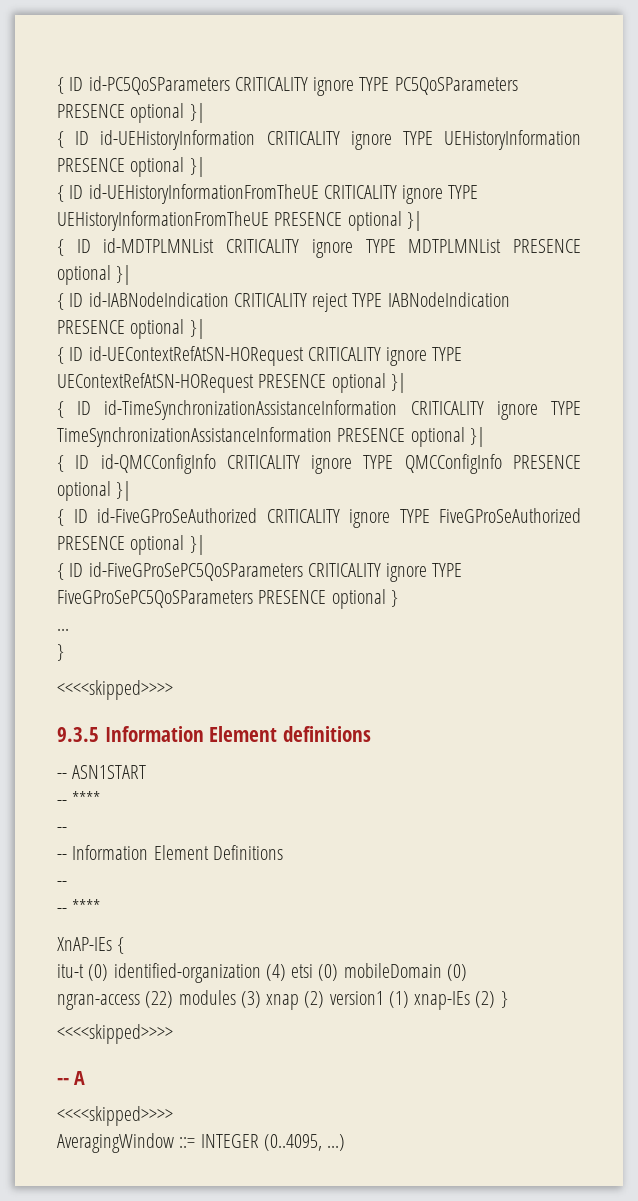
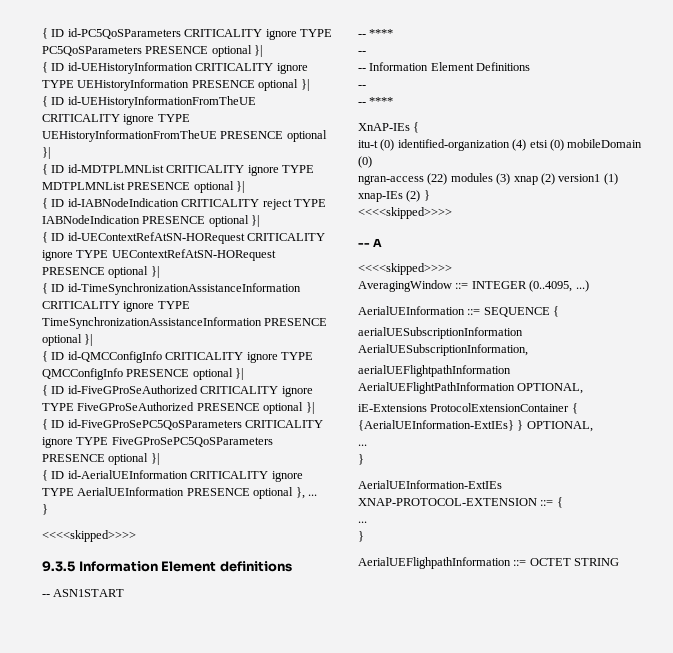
[390,590,398,607] } // -> [150,453,160,465] [42,470,303,482] [42,487,305,499] }| // { ID id-AerialUEInformation CRITICALITY ignore TYPE AerialUEInformation PRESENCE optional },
(346, 1142) none -> [358,306,560,317] [358,327,523,339] [358,344,528,356] [358,365,511,377] [358,382,584,394] [358,403,578,414] [358,420,593,432] [358,444,367,446] [358,454,364,465] [358,480,502,489] [358,497,563,508] [358,521,367,523] [358,531,364,542] [358,557,620,569] // AerialUEInformation ::= SEQUENCE { // aerialUESubscriptionInformation AerialUESubscriptionInformation, // aerialUEFlightpathInformation AerialUEFlightPathInformation OPTIONAL, // iE-Extensions ProtocolExtensionContainer { {AerialUEInformation-ExtIEs} } OPTIONAL, // ... // } // AerialUEInformation-ExtIEs XNAP-PROTOCOL-EXTENSION ::= { // ... // } // AerialUEFlighpathInformation ::= OCTET STRING

